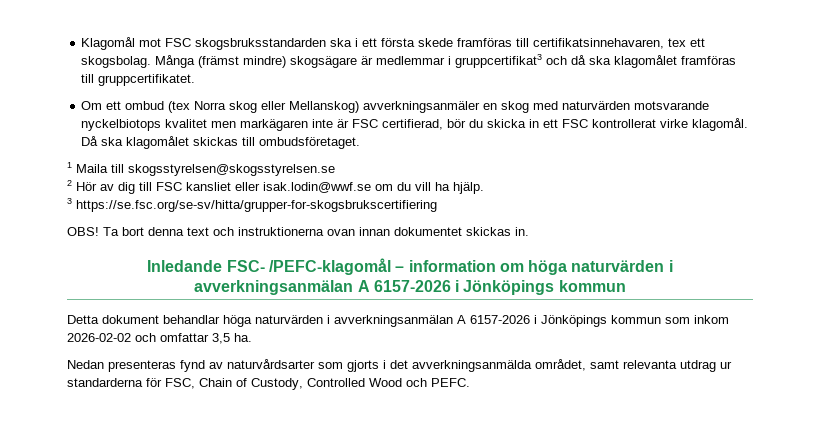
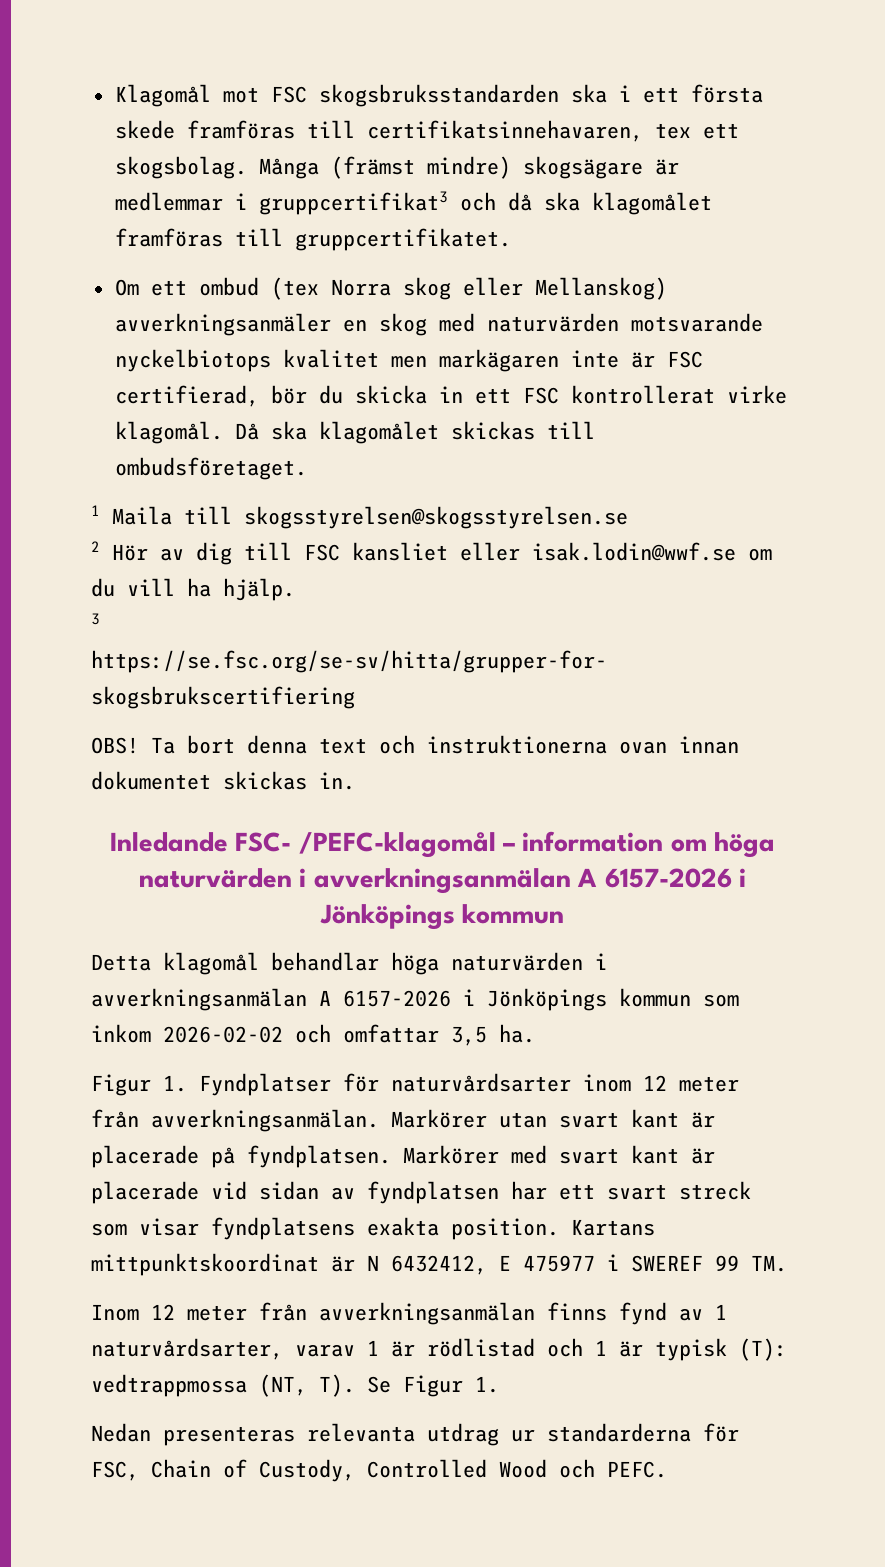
[102,315,159,324] dokument -> [163,952,259,975] klagomål
[67,359,619,372] Nedan presenteras fynd av naturvårdsarter som gjorts i det avverkningsanmälda området, samt -> [91,1073,739,1096] [91,1109,715,1132] [91,1145,715,1168] [91,1181,751,1204] [91,1217,655,1240] [91,1253,787,1276] [91,1302,727,1325] [91,1338,787,1361] [91,1374,499,1397] [91,1423,295,1446] Figur 1. Fyndplatser för naturvårdsarter inom 12 meter från avverkningsanmälan. Markörer utan svart kant är placerade på fyndplatsen. Markörer med svart kant är placerade vid sidan av fyndplatsen har ett svart streck som visar fyndplatsens exakta position. Kartans mittpunktskoordinat är N 6432412, E 475977 i SWEREF 99 TM. // Inom 12 meter från avverkningsanmälan finns fynd av 1 naturvårdsarter, varav 1 är rödlistad och 1 är typisk (T): vedtrappmossa (NT, T). Se Figur 1. // Nedan presenteras

